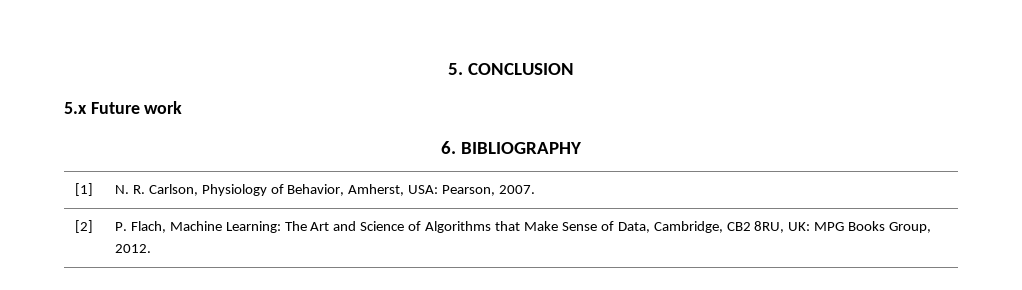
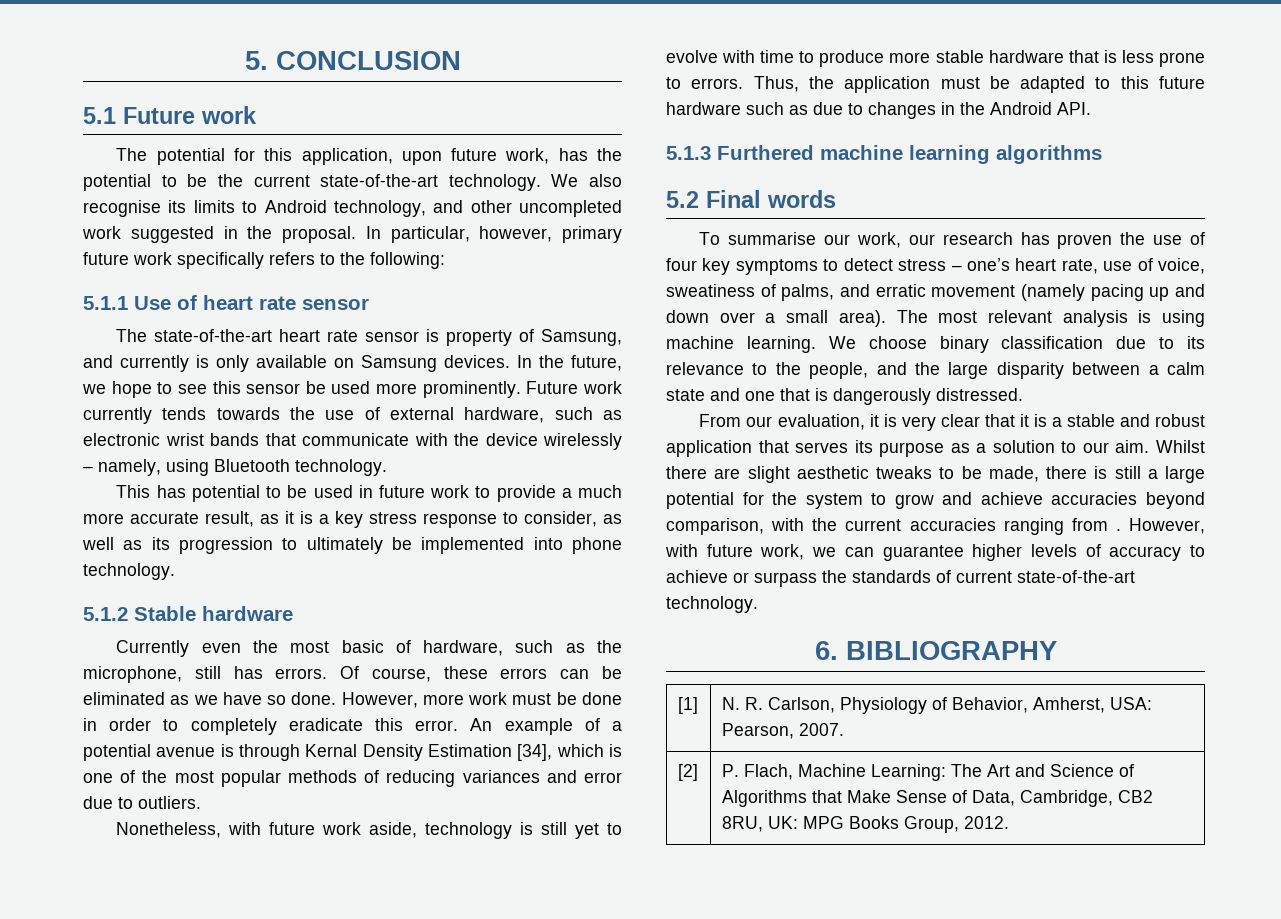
[64,101,183,114] 5.x Future work -> [83,106,257,124] [116,148,623,165] [83,174,622,191] [83,200,622,217] [82,226,622,243] [83,252,445,269] [83,295,369,310] [116,329,622,346] [83,355,622,372] [82,381,622,398] [83,407,622,424] [83,433,622,450] [83,459,387,476] [116,485,623,502] [83,511,622,528] [82,537,622,554] [83,563,175,580] [83,606,293,621] [116,640,623,657] [83,666,622,683] [83,692,622,708] [83,718,622,735] [83,744,622,761] [83,770,622,787] [83,796,201,809] [116,822,622,839] [666,50,1205,67] [666,76,1205,93] [666,102,1091,119] [666,145,1102,164] [666,190,836,208] [699,232,1205,249] [666,258,1205,275] [666,284,1205,301] [666,310,1205,327] [666,336,1205,353] [666,362,1205,379] [666,388,1023,405] [699,414,1205,431] [666,440,1205,457] [666,466,1205,483] [666,492,1205,509] [666,518,1205,535] [665,544,1205,561] [666,570,1135,587] [666,596,758,613] 5.1 Future work // The potential for this application, upon future work, has the potential to be the current state-of-the-art technology. We also recognise its limits to Android technology, and other uncompleted work suggested in the proposal. In particular, however, primary future work specifically refers to the following: // 5.1.1 Use of heart rate sensor // The state-of-the-art heart rate sensor is property of Samsung, and currently is only available on Samsung devices. In the future, we hope to see this sensor be used more prominently. Future work currently tends towards the use of external hardware, such as electronic wrist bands that communicate with the device wirelessly – namely, using Bluetooth technology. // This has potential to be used in future work to provide a much more accurate result, as it is a key stress response to consider, as well as its progression to ultimately be implemented into phone technology. // 5.1.2 Stable hardware // Currently even the most basic of hardware, such as the microphone, still has errors. Of course, these errors can be eliminated as we have so done. However, more work must be done in order to completely eradicate this error. An example of a potential avenue is through Kernal Density Estimation [34], which is one of the most popular methods of reducing variances and error due to outliers. // Nonetheless, with future work aside, technology is still yet to evolve with time to produce more stable hardware that is less prone to errors. Thus, the application must be adapted to this future hardware such as due to changes in the Android API. // 5.1.3 Furthered machine learning algorithms // 5.2 Final words // To summarise our work, our research has proven the use of four key symptoms to detect stress – one’s heart rate, use of voice, sweatiness of palms, and erratic movement (namely pacing up and down over a small area). The most relevant analysis is using machine learning. We choose binary classification due to its relevance to the people, and the large disparity between a calm state and one that is dangerously distressed. // From our evaluation, it is very clear that it is a stable and robust application that serves its purpose as a solution to our aim. Whilst there are slight aesthetic tweaks to be made, there is still a large potential for the system to grow and achieve accuracies beyond comparison, with the current accuracies ranging from . However, with future work, we can guarantee higher levels of accuracy to achieve or surpass the standards of current state-of-the-art technology.

